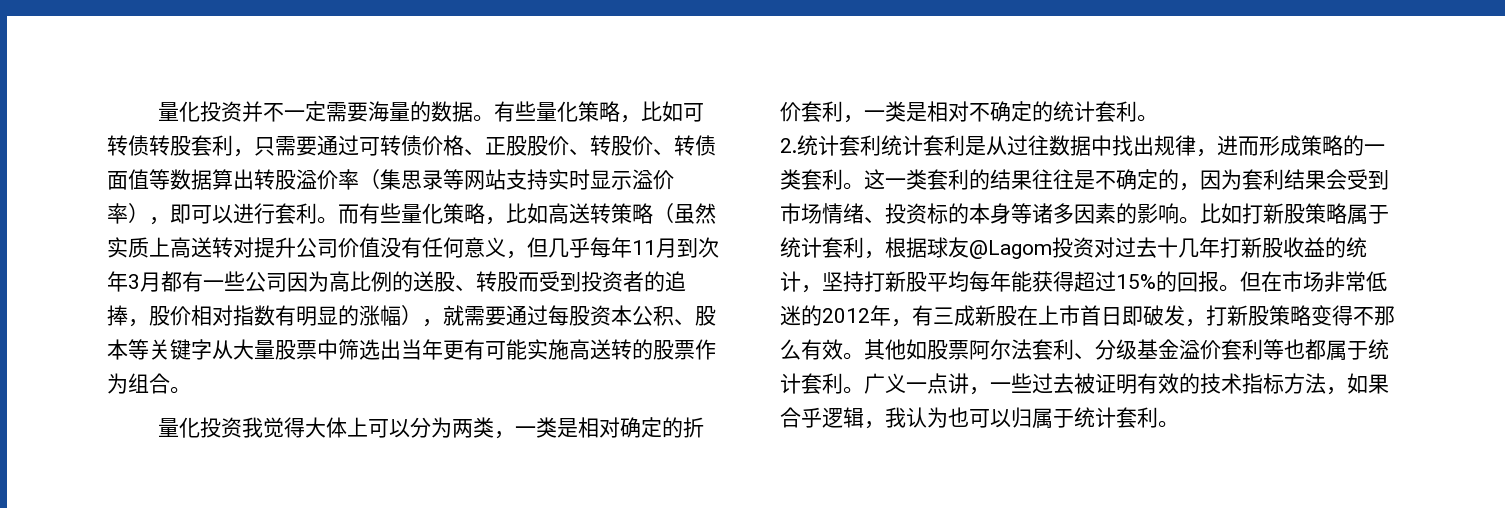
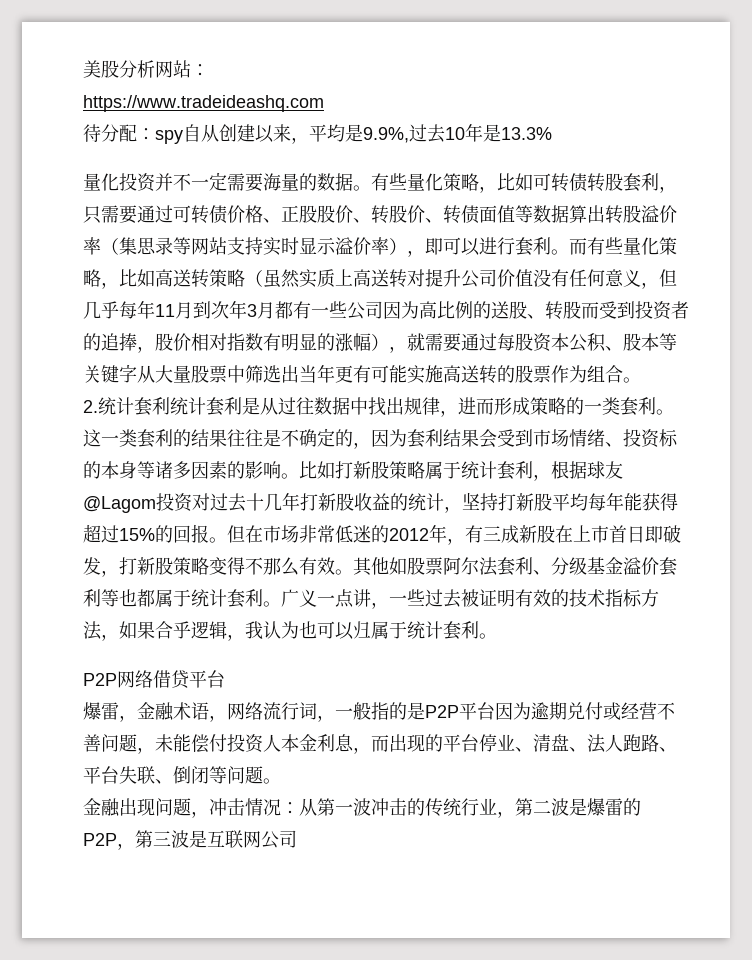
(158, 111) none -> [83,60,209,78] [83,95,324,112] [83,123,552,144] 美股分析网站： // https://www.tradeideashq.com // 待分配：spy自从创建以来，平均是9.9%,过去10年是13.3% //
[158,417,705,439] [780,101,1158,123] // 量化投资我觉得大体上可以分为两类，一类是相对确定的折价套利，一类是相对不确定的统计套利。 -> (641, 380) none
(1179, 424) none -> [83,670,225,689] [83,702,675,722] [83,734,677,754] [83,766,281,784] [83,798,641,818] [83,830,297,850] // P2P网络借贷平台 // 爆雷，金融术语，网络流行词，一般指的是P2P平台因为逾期兑付或经营不善问题，未能偿付投资人本金利息，而出现的平台停业、清盘、法人跑路、平台失联、倒闭等问题。 // 金融出现问题，冲击情况：从第一波冲击的传统行业，第二波是爆雷的P2P，第三波是互联网公司

